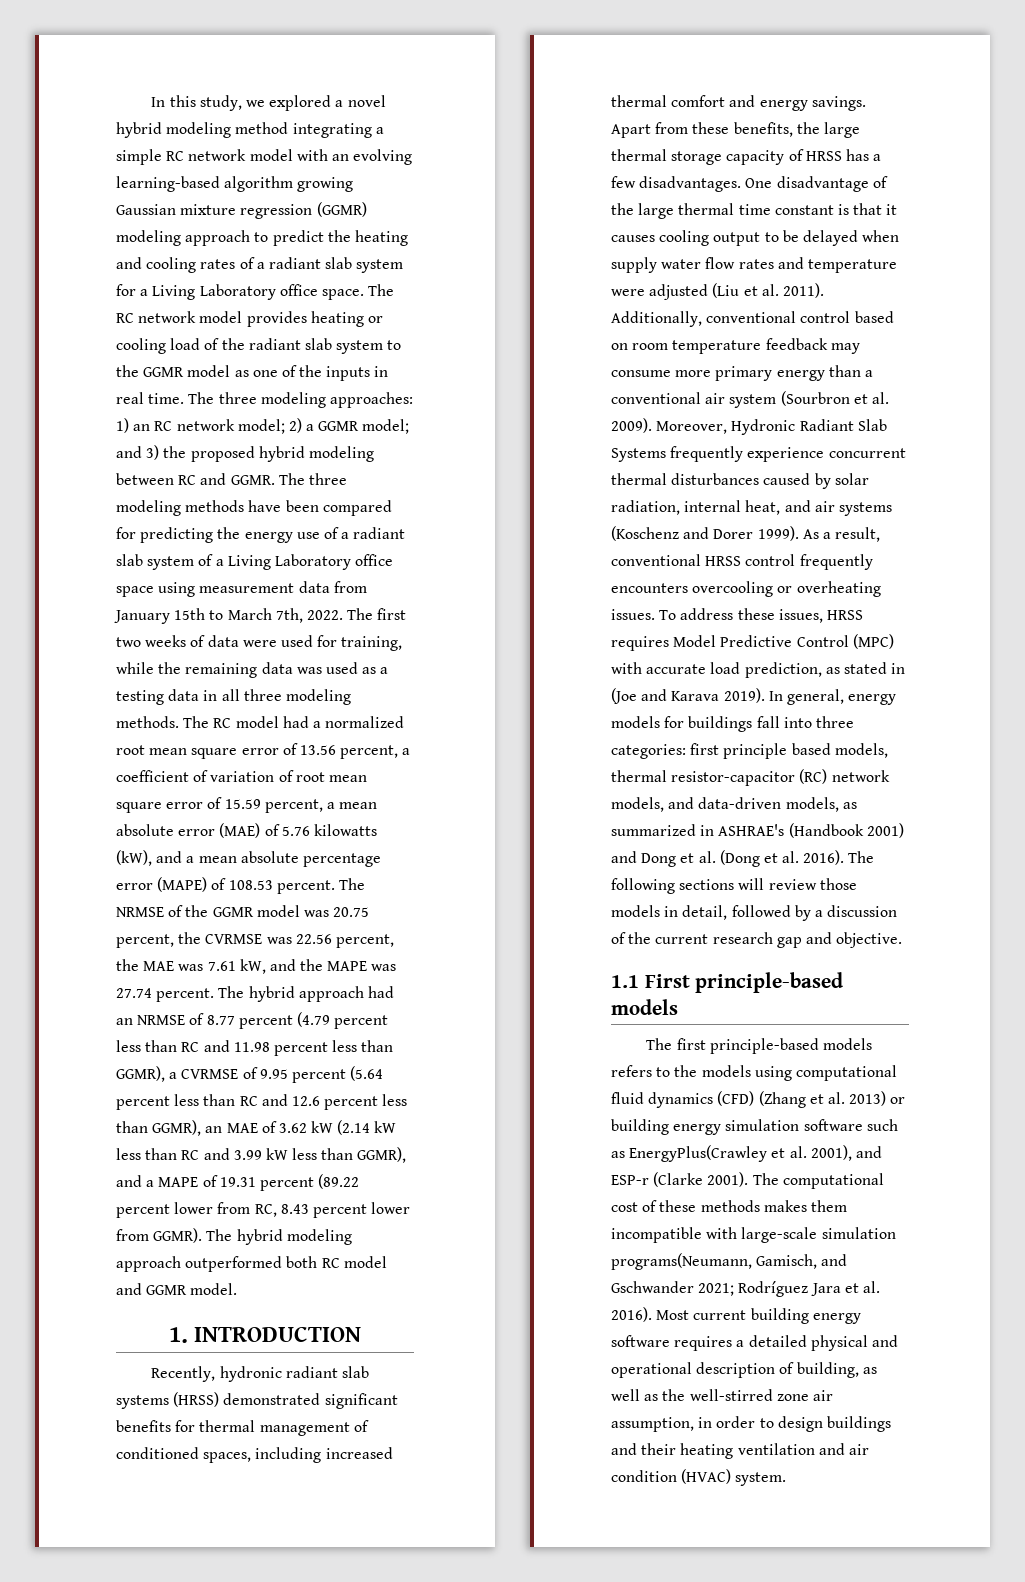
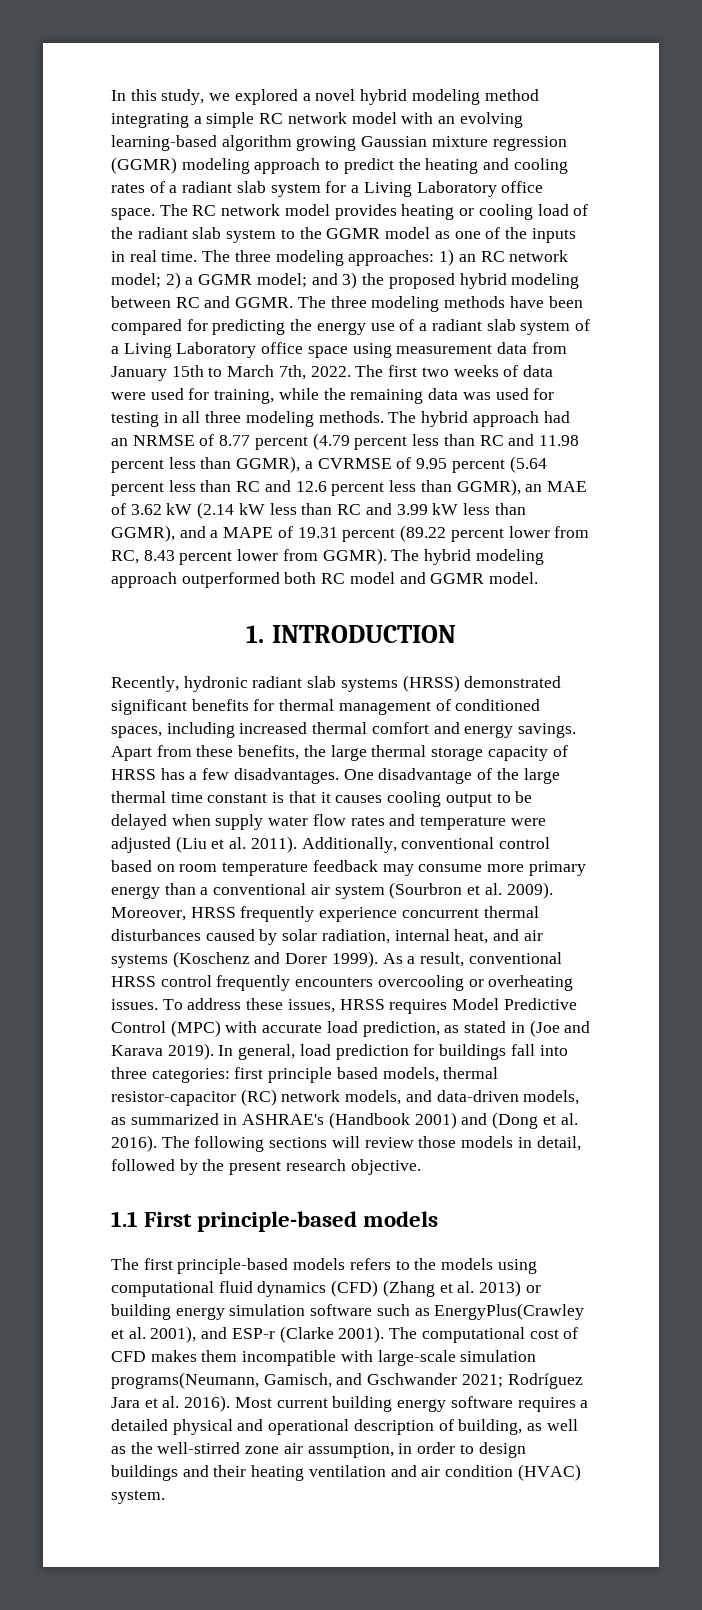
[362,667,389,674] [116,689,200,705] as a testing data -> [533,388,555,400] [111,412,159,427] for testing
[213,716,405,728] [116,743,411,759] [116,770,367,782] [116,797,378,813] [116,823,377,838] [116,850,381,867] [116,877,365,894] [116,905,370,917] [116,932,394,948] [116,959,397,974] [116,986,245,1002] RC model had a normalized root mean square error of 13.56 percent, a coefficient of variation of root mean square error of 15.59 percent, a mean absolute error (MAE) of 5.76 kilowatts (kW), and a mean absolute percentage error (MAPE) of 108.53 percent. The NRMSE of the GGMR model was 20.75 percent, the CVRMSE was 22.56 percent, the MAE was 7.61 kW, and the MAPE was 27.74 percent. The -> (417, 417) none
[731,419,887,435] [611,448,666,462] Hydronic Radiant Slab Systems -> [190,907,236,918] HRSS
[848,694,897,705] [611,716,660,728] energy models -> [299,1044,409,1060] load prediction
[641,851,716,867] Dong et al. -> (488, 1119) none
[814,905,898,917] [611,932,832,948] a discussion of the current research gap and -> [202,1159,346,1175] the present research
[659,1200,760,1212] these methods -> [111,1351,146,1362] CFD

